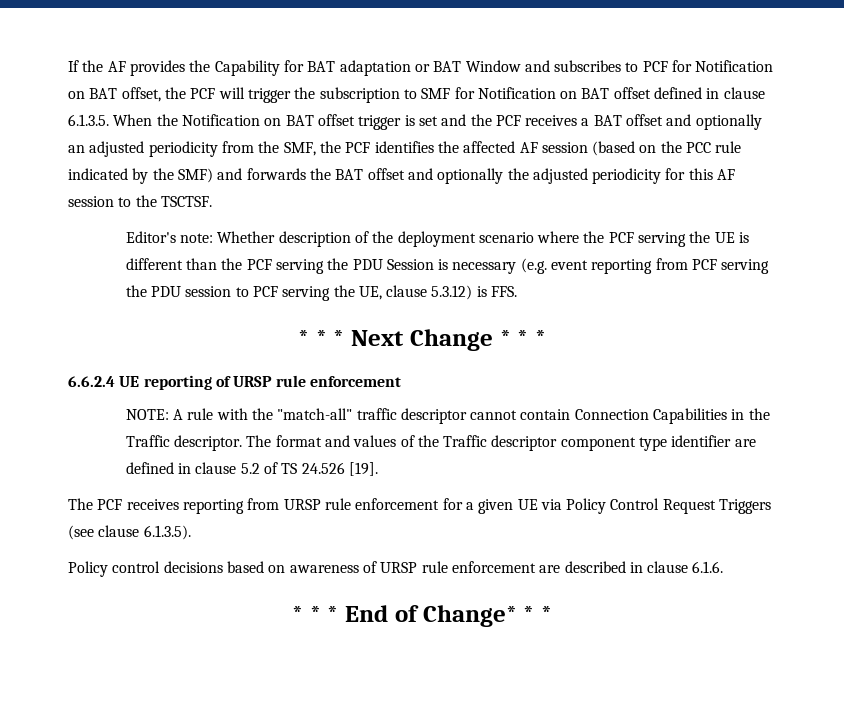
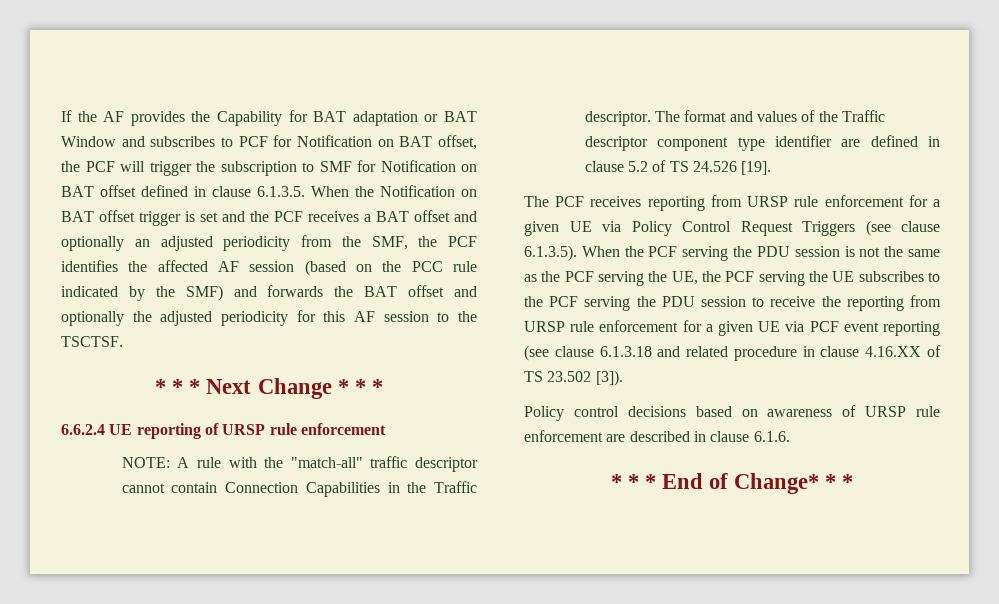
[125,231,750,247] [125,258,770,274] [125,285,518,301] // Editor's note: Whether description of the deployment scenario where the PCF serving the UE is different than the PCF serving the PDU Session is necessary (e.g. event reporting from PCF serving the PDU session to PCF serving the UE, clause 5.3.12) is FFS. -> (123, 341) none
(191, 532) none -> [581,246,940,261] [524,271,940,286] [524,295,941,311] [524,320,940,336] [524,345,941,361] [524,370,623,386] When the PCF serving the PDU session is not the same as the PCF serving the UE, the PCF serving the UE subscribes to the PCF serving the PDU session to receive the reporting from URSP rule enforcement for a given UE via PCF event reporting (see clause 6.1.3.18 and related procedure in clause 4.16.XX of TS 23.502 [3]).

